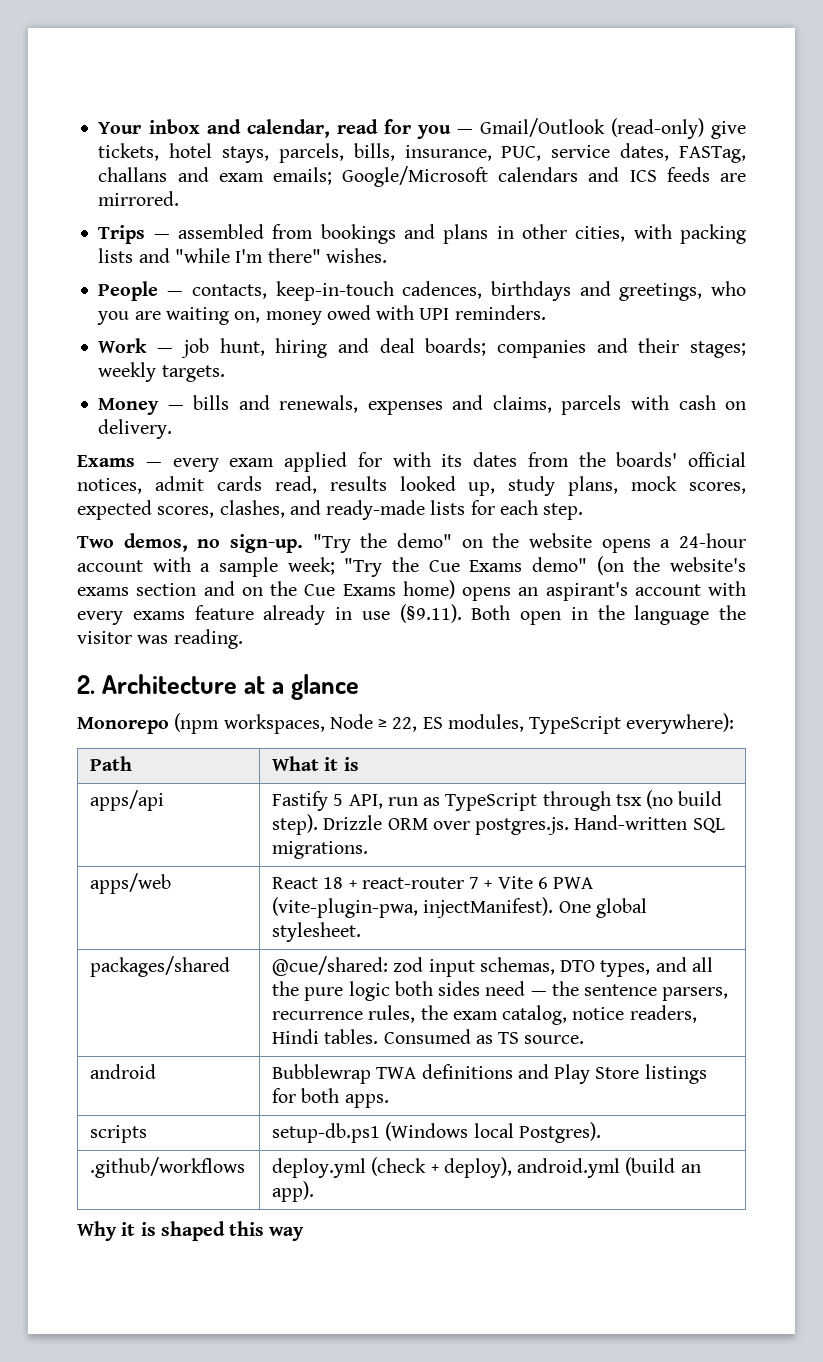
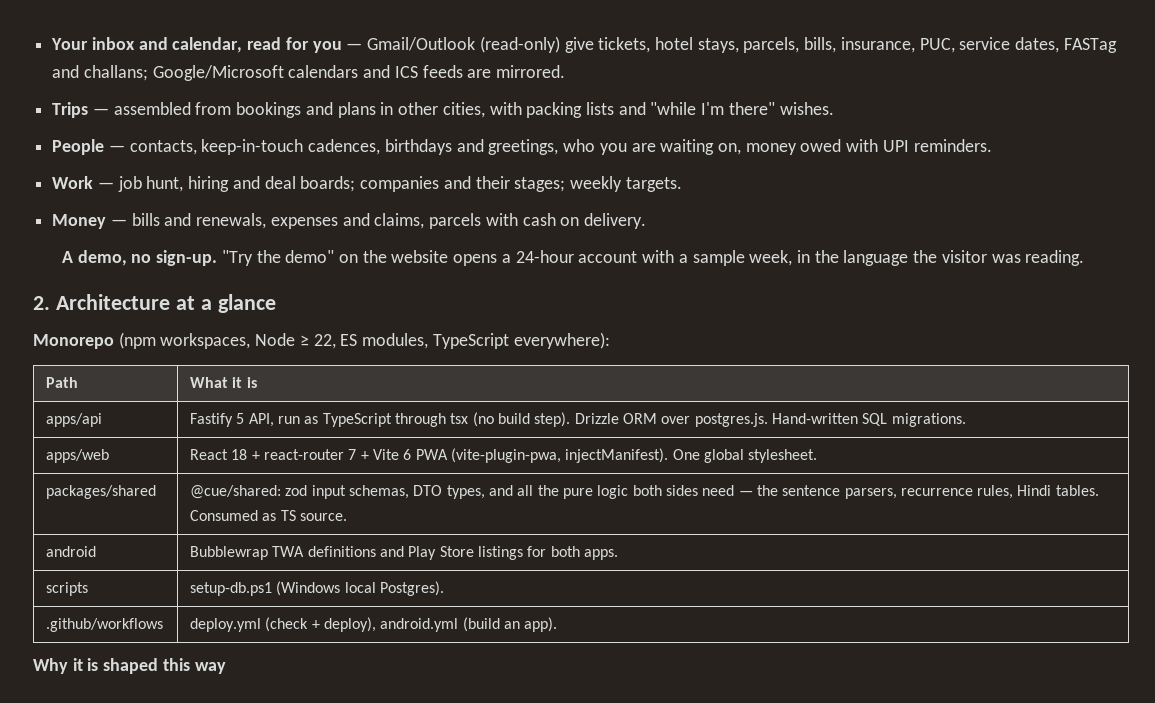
[679,146,746,163] [98,167,332,185] FASTag, challans and exam emails; -> [1063,38,1117,53] [52,65,148,81] FASTag and challans;
[77,452,746,472] [77,476,746,496] [77,500,584,520] [77,533,188,552] Exams — every exam applied for with its dates from the boards' official notices, admit cards read, results looked up, study plans, mock scores, expected scores, clashes, and ready-made lists for each step. // Two demos, -> [61,250,127,266] A demo,
[287,556,746,577] [77,580,746,601] [77,604,561,625] week; "Try the Cue Exams demo" (on the website's exams section and on the Cue Exams home) opens an aspirant's account with every exams feature already in use (§9.11). Both open -> [749,250,793,266] week,
[420,1005,697,1025] the exam catalog, notice readers, -> (1014, 492) none

